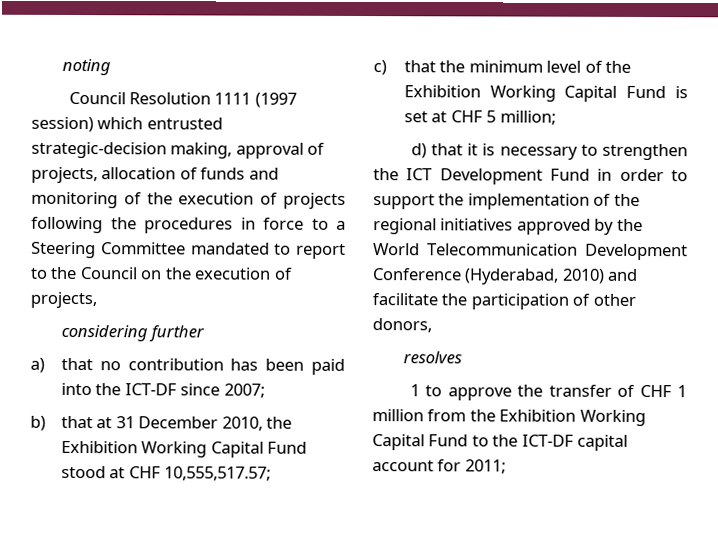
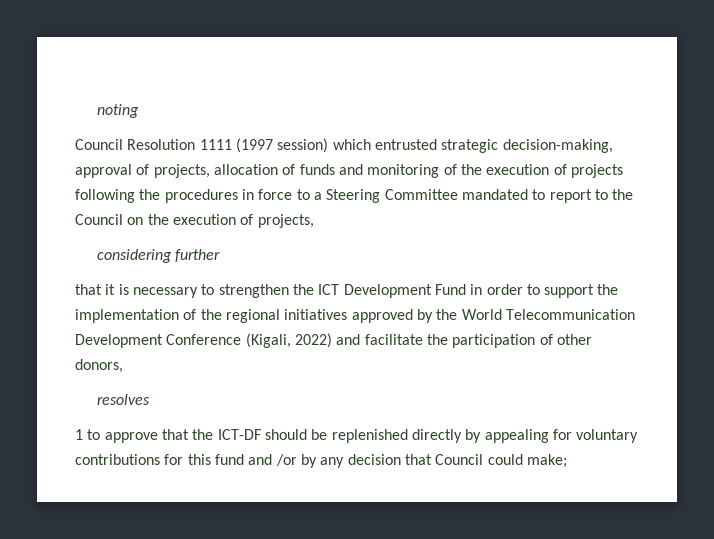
[31,141,233,159] strategic-decision making, -> [441,139,613,153] strategic decision-making,
[30,357,345,375] [60,382,265,398] [30,415,293,431] [60,440,308,458] [60,465,272,481] [373,60,632,76] [403,85,688,102] [403,110,556,125] [410,143,427,159] a) that no contribution has been paid into the ICT-DF since 2007; // b) that at 31 December 2010, the Exhibition Working Capital Fund stood at CHF 10,555,517.57; // c) that the minimum level of the Exhibition Working Capital Fund is set at CHF 5 million; // d) -> (221, 255) none
[464,268,605,285] (Hyderabad, 2010) -> [245,333,332,348] (Kigali, 2022)
[517,384,687,398] [372,409,646,427] [372,434,629,451] [372,459,506,474] the transfer of CHF 1 million from the Exhibition Working Capital Fund to the ICT-DF capital account for 2011; -> [161,429,639,443] [75,454,567,468] that the ICT-DF should be replenished directly by appealing for voluntary contributions for this fund and /or by any decision that Council could make;

